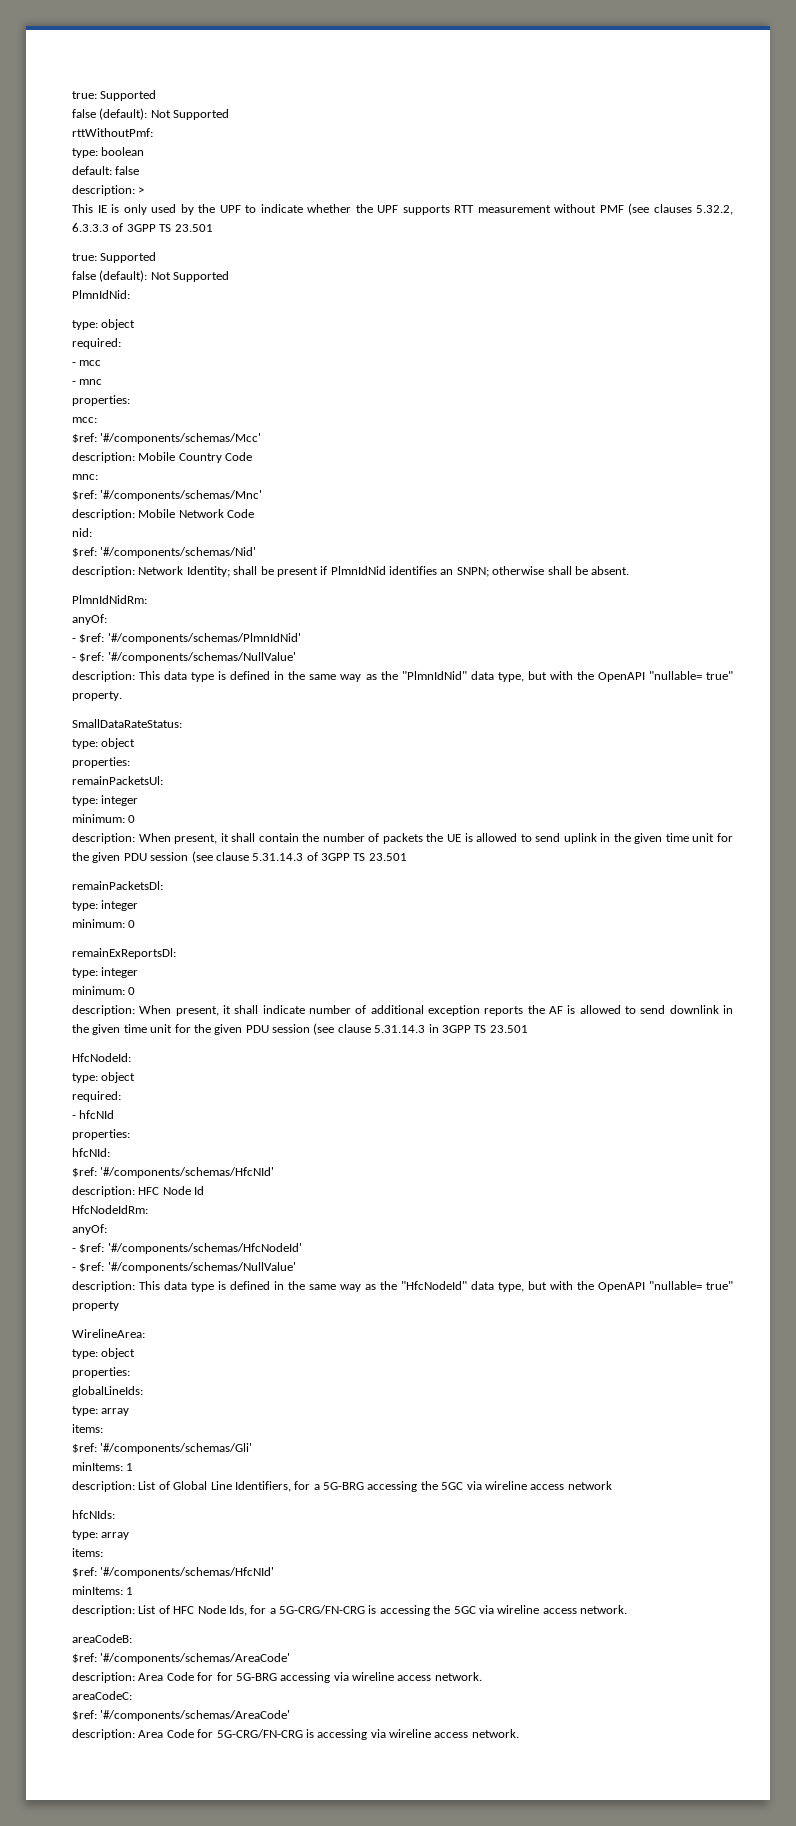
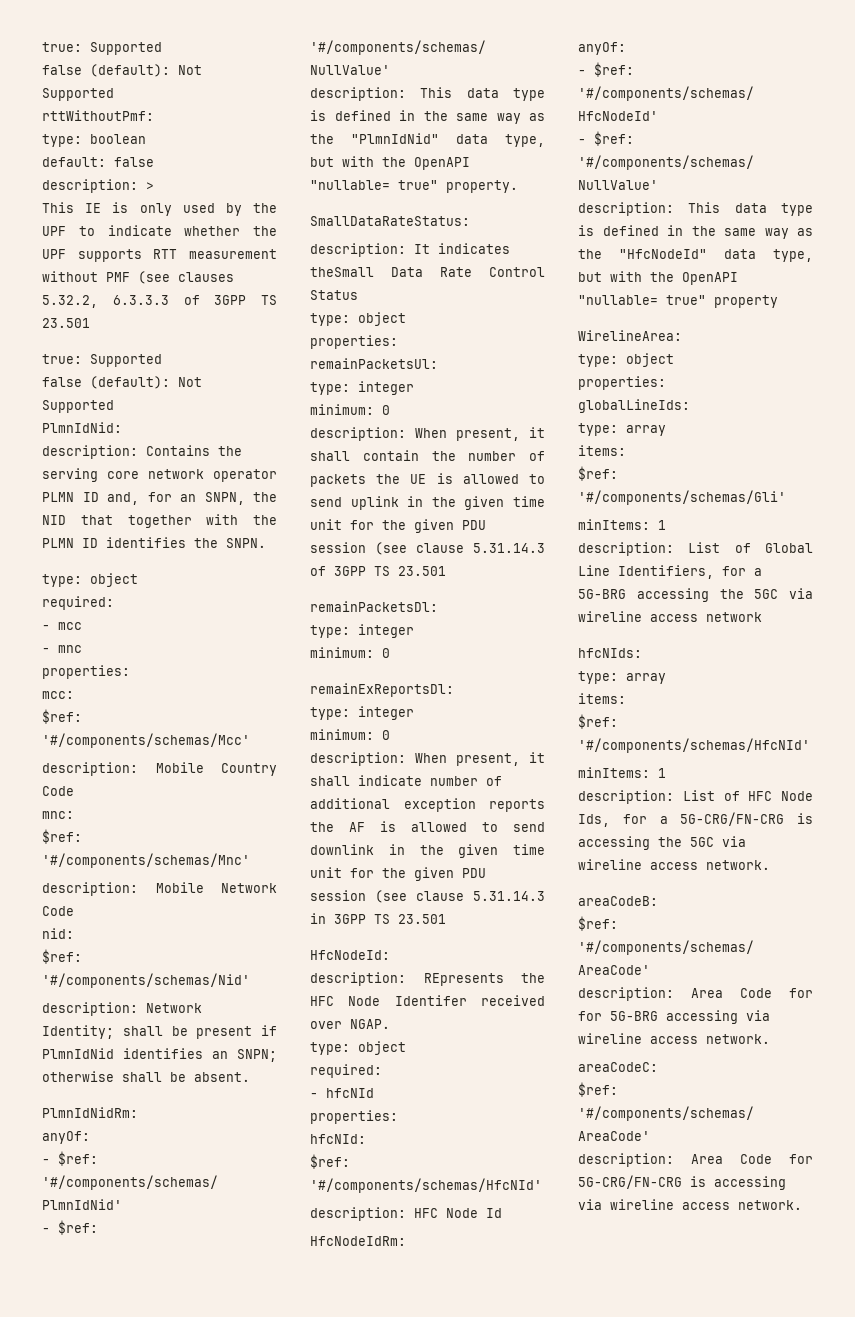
(130, 294) none -> [42,445,242,459] [42,468,277,482] [42,492,277,505] [42,514,277,528] [42,537,266,548] // description: Contains the serving core network operator PLMN ID and, for an SNPN, the NID that together with the PLMN ID identifies the SNPN.
(182, 723) none -> [310,243,510,257] [310,267,545,277] [310,290,358,300] // description: It indicates theSmall Data Rate Control Status
(131, 1057) none -> [310,972,545,986] [310,995,545,1006] [310,1019,390,1029] // description: REpresents the HFC Node Identifer received over NGAP.

